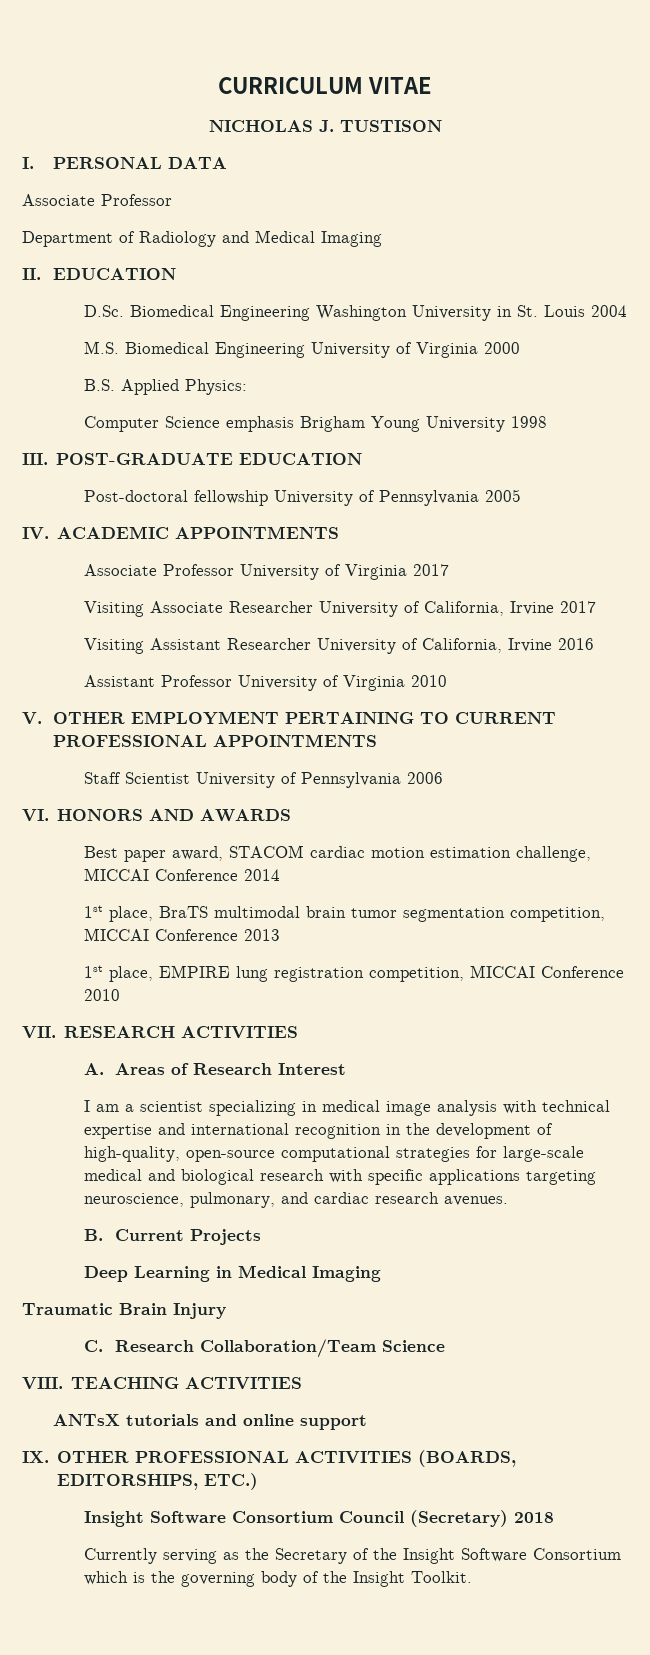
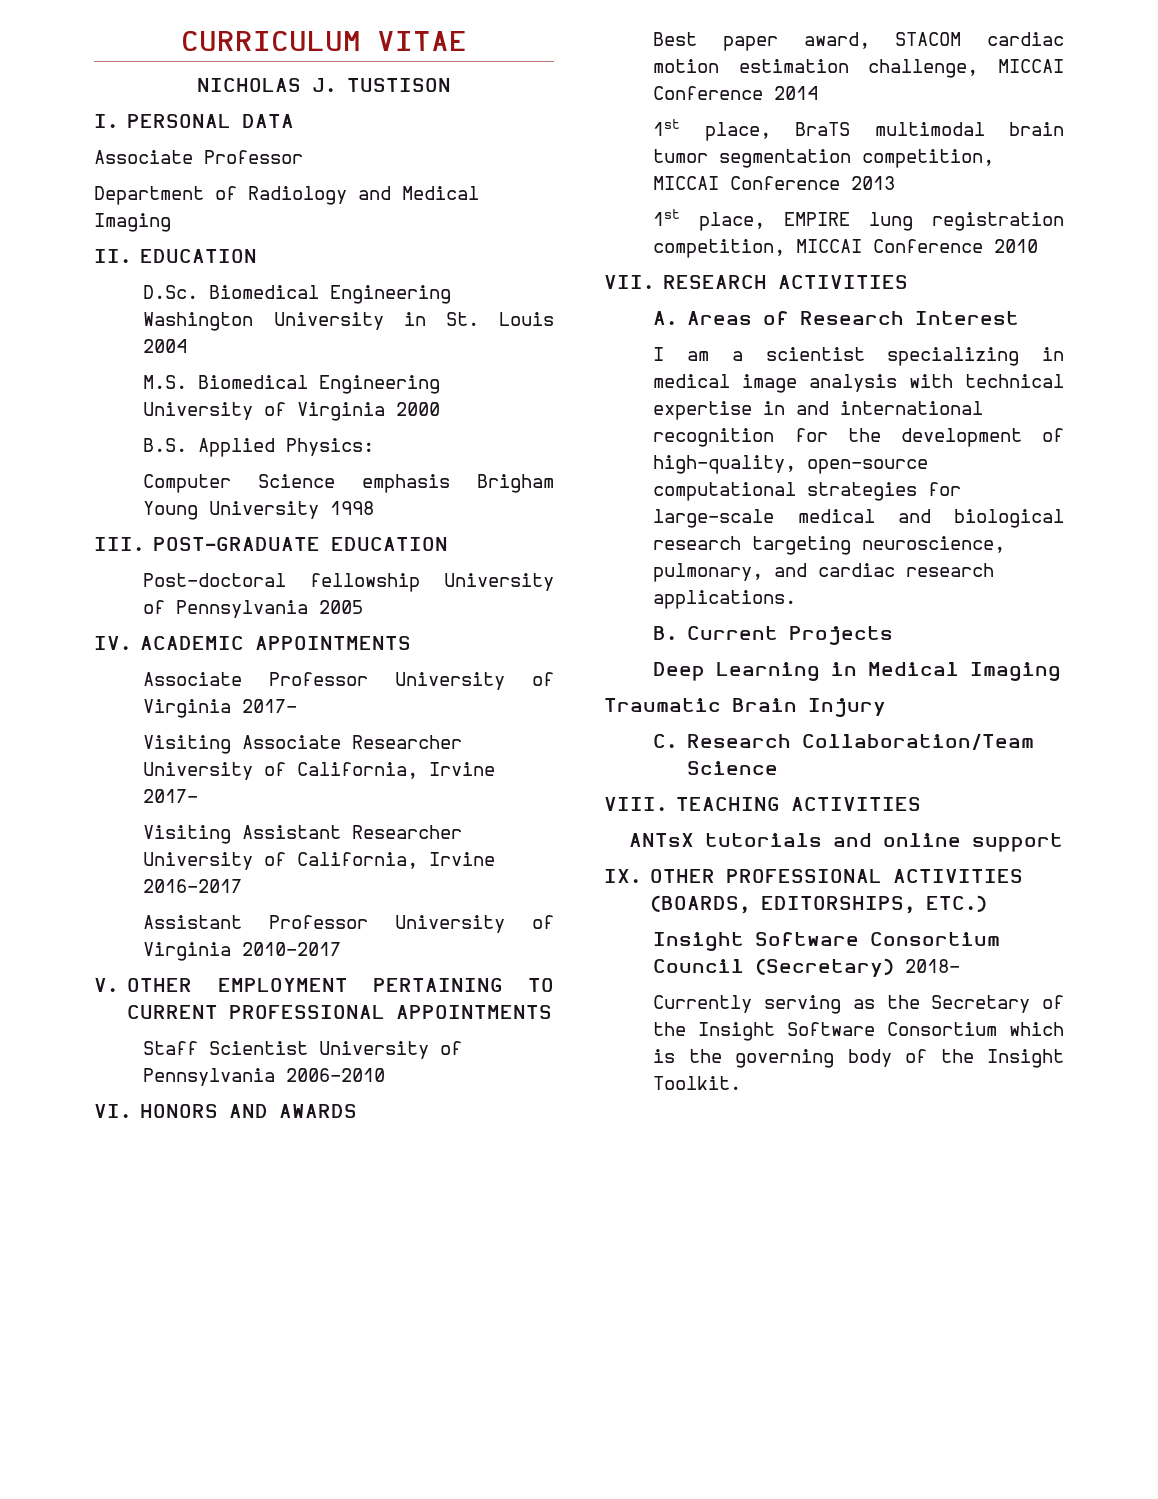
[413,564,450,576] 2017 -> [242,699,298,713] 2017-
[560,601,597,613] 2017 -> [143,789,199,803] 2017-
[558,638,595,650] 2016 -> [143,879,243,893] 2016-2017
[411,675,448,687] 2010 -> [242,942,342,956] 2010-2017
[407,772,444,784] 2006 -> [286,1068,386,1082] 2006-2010
(153, 1131) none -> [763,401,786,415] in
[386,1124,402,1135] in -> [794,428,828,442] for
[329,1169,521,1185] with specific applications -> (742, 543) none
[444,1196,509,1206] avenues. -> [653,590,797,609] applications.
[514,1512,555,1523] 2018 -> [905,959,961,973] 2018-

